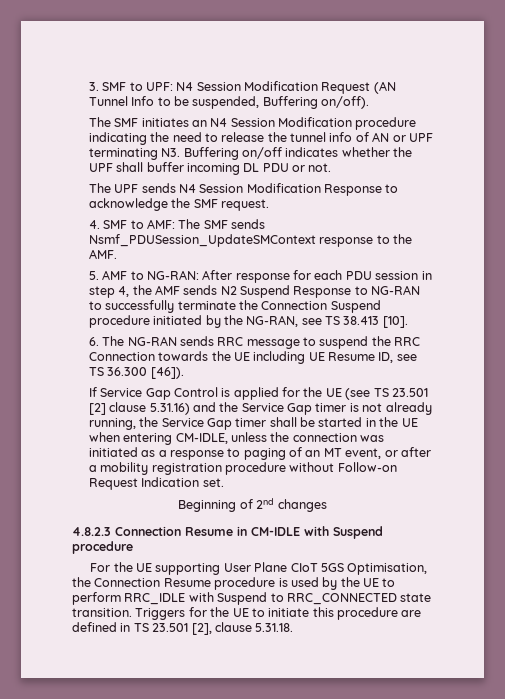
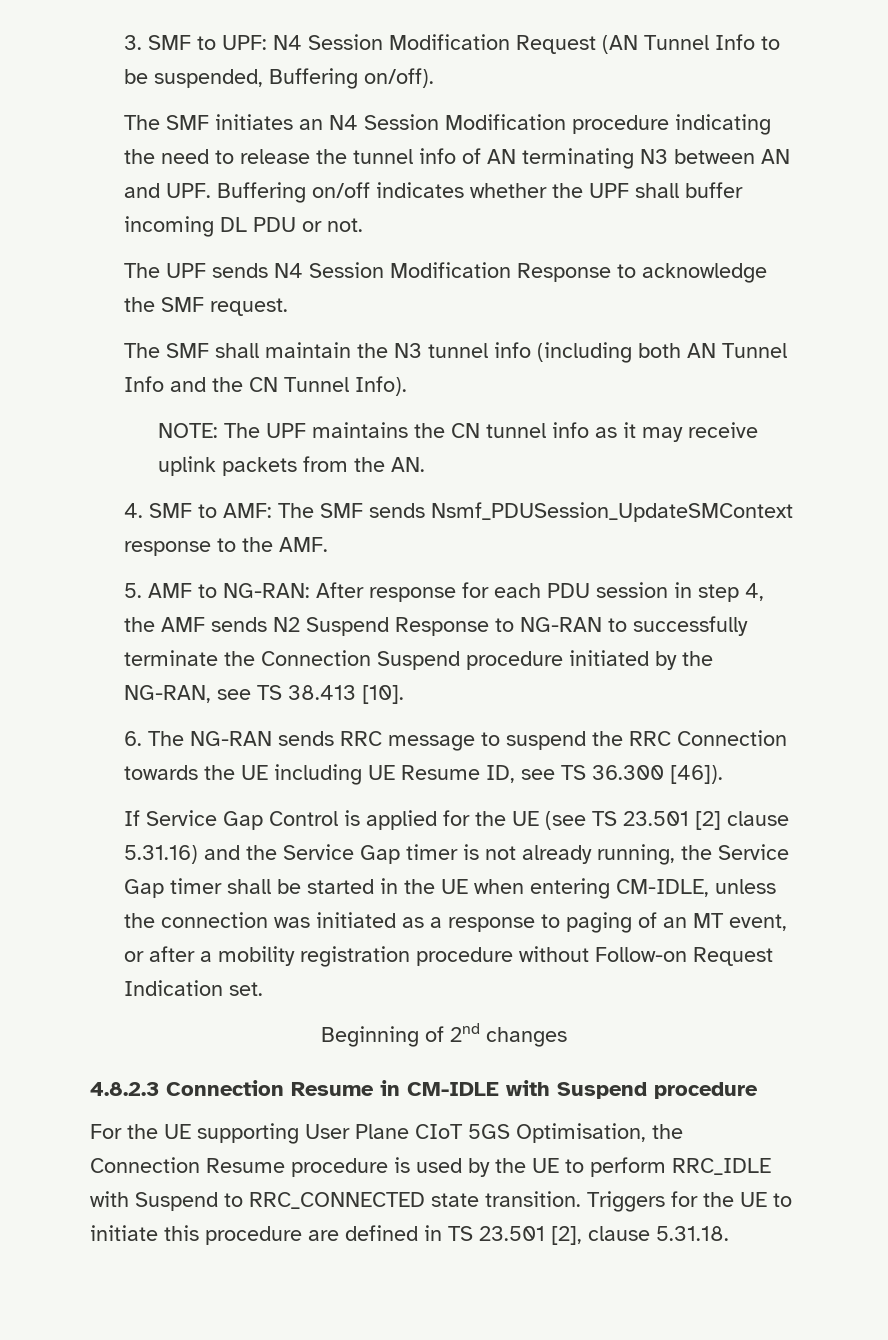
[392,133,433,142] [88,148,181,160] or UPF terminating N3. -> [521,148,790,169] [123,183,211,198] terminating N3 between AN and UPF.
(269, 205) none -> [123,342,787,363] [123,376,407,396] [157,422,758,442] [157,456,425,476] // The SMF shall maintain the N3 tunnel info (including both AN Tunnel Info and the CN Tunnel Info). // NOTE: The UPF maintains the CN tunnel info as it may receive uplink packets from the AN.

